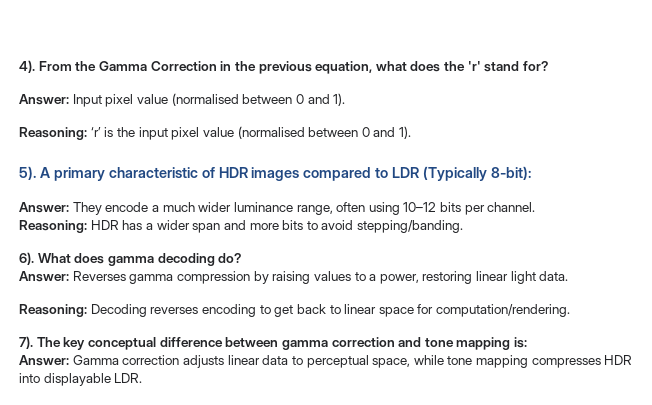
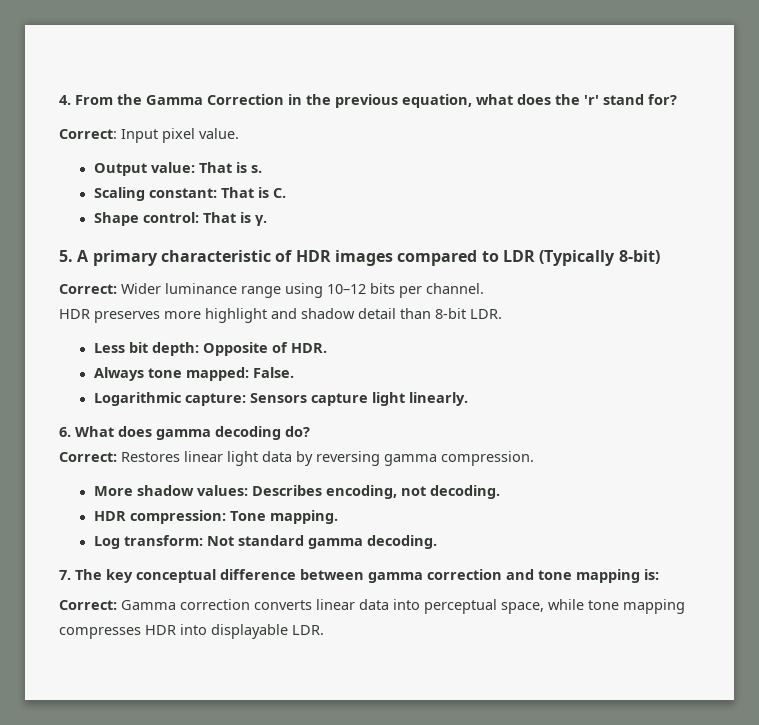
[19,60,35,73] 4). -> [59,95,71,105] 4.
[19,94,69,105] Answer: -> [59,129,117,139] Correct:
[136,93,346,106] [19,126,412,140] [19,166,36,180] value (normalised between 0 and 1). // Reasoning: ‘r’ is the input pixel value (normalised between 0 and 1). // 5). -> [199,128,239,139] [93,162,262,176] [93,187,286,201] [93,212,267,226] [59,250,73,262] value. // Output value: That is s. // Scaling constant: That is C. // Shape control: That is γ. // 5.
[491,166,532,180] [19,202,366,215] 8-bit): // Answer: They encode a much wider luminance range, often -> [618,250,660,264] [59,283,281,298] 8-bit) // Correct: Wider luminance range
[19,220,464,233] [19,252,34,265] Reasoning: HDR has a wider span and more bits to avoid stepping/banding. // 6). -> [59,308,502,323] [93,342,327,356] [93,367,294,381] [93,392,468,406] [59,427,71,437] HDR preserves more highlight and shadow detail than 8-bit LDR. // Less bit depth: Opposite of HDR. // Always tone mapped: False. // Logarithmic capture: Sensors capture light linearly. // 6.
[19,271,569,284] [19,304,571,317] [19,336,33,349] Answer: Reverses gamma compression by raising values to a power, restoring linear light data. // Reasoning: Decoding reverses encoding to get back to linear space for computation/rendering. // 7). -> [59,451,534,466] [93,485,500,499] [93,510,338,524] [93,535,437,549] [59,570,71,580] Correct: Restores linear light data by reversing gamma compression. // More shadow values: Describes encoding, not decoding. // HDR compression: Tone mapping. // Log transform: Not standard gamma decoding. // 7.
[19,355,69,366] Answer: -> [59,600,117,610] Correct:
[182,355,224,368] adjusts -> [254,600,312,610] converts
[291,356,303,365] to -> [393,599,420,610] into

